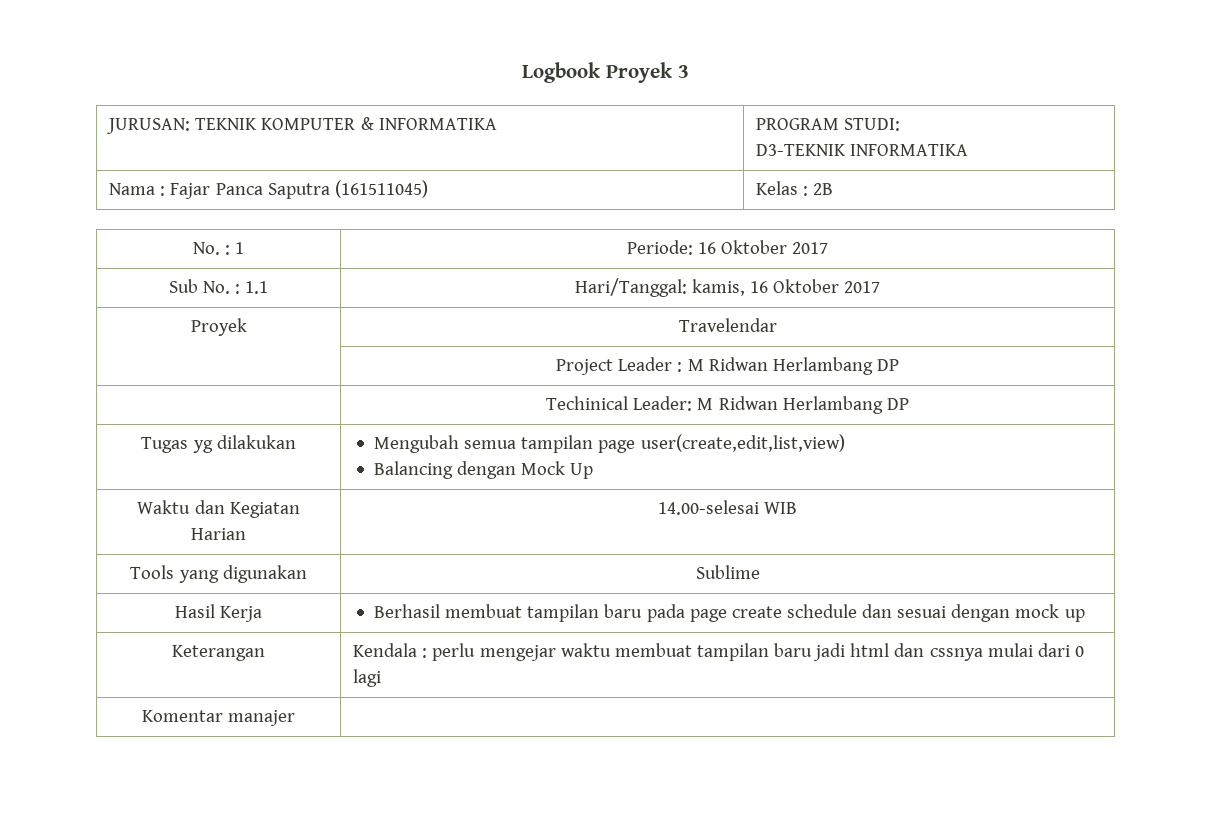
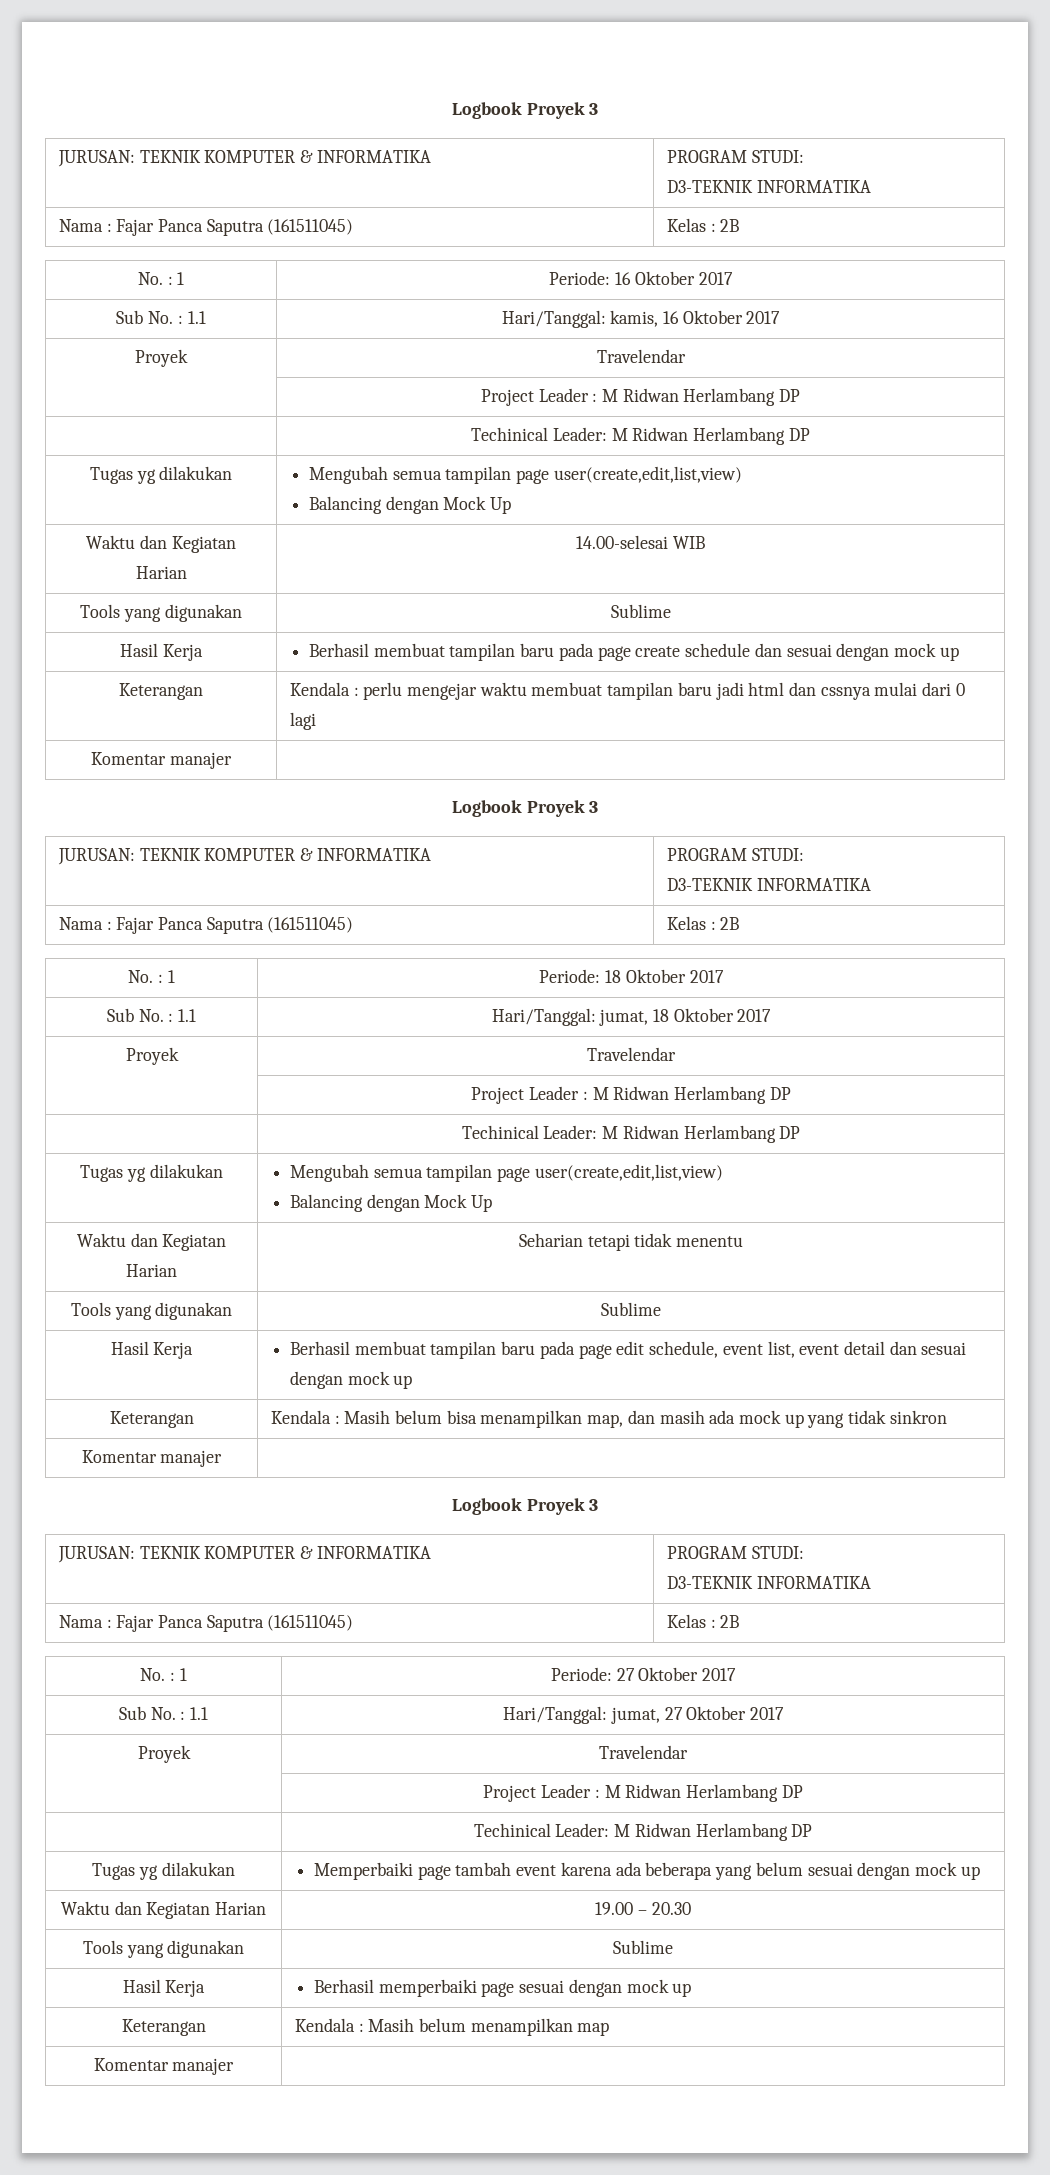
(296, 718) none -> [451,800,599,817] [57,848,431,865] [666,848,804,861] [666,878,871,891] [58,917,354,934] [666,916,740,930] [128,970,175,983] [539,969,724,983] [106,1008,197,1022] [491,1008,772,1026] [125,1047,179,1065] [587,1047,676,1061] [471,1086,791,1104] [461,1125,801,1143] [80,1164,223,1182] [290,1164,723,1182] [290,1194,493,1212] [76,1233,227,1251] [126,1264,177,1277] [518,1233,744,1251] [70,1302,233,1320] [601,1302,661,1316] [110,1341,194,1359] [290,1341,967,1359] [290,1371,413,1389] [109,1411,194,1428] [270,1410,947,1428] [81,1450,223,1467] [451,1498,599,1515] [57,1546,431,1563] [666,1546,804,1559] [666,1576,871,1589] [58,1615,354,1632] [666,1614,740,1628] [140,1668,187,1681] [550,1667,737,1681] [118,1706,209,1720] [503,1706,784,1724] [137,1745,191,1763] [599,1745,688,1759] [483,1784,803,1802] [473,1823,813,1841] [92,1862,235,1880] [314,1862,980,1880] [60,1901,267,1919] [595,1902,691,1915] [82,1940,245,1958] [613,1940,673,1954] [122,1979,206,1997] [314,1979,692,1997] [121,2019,206,2036] [294,2018,610,2036] [93,2058,235,2075] // Logbook Proyek 3 // JURUSAN: TEKNIK KOMPUTER & INFORMATIKA | PROGRAM STUDI: // D3-TEKNIK INFORMATIKA // Nama : Fajar Panca Saputra (161511045) | Kelas : 2B // No. : 1 | Periode: 18 Oktober 2017 // Sub No. : 1.1 | Hari/Tanggal: jumat, 18 Oktober 2017 // Proyek | Travelendar // | Project Leader : M Ridwan Herlambang DP // | Techinical Leader: M Ridwan Herlambang DP // Tugas yg dilakukan | Mengubah semua tampilan page user(create,edit,list,view) // Balancing dengan Mock Up // Waktu dan Kegiatan Harian | Seharian tetapi tidak menentu // Tools yang digunakan | Sublime // Hasil Kerja | Berhasil membuat tampilan baru pada page edit schedule, event list, event detail dan sesuai dengan mock up // Keterangan | Kendala : Masih belum bisa menampilkan map, dan masih ada mock up yang tidak sinkron // Komentar manajer | // Logbook Proyek 3 // JURUSAN: TEKNIK KOMPUTER & INFORMATIKA | PROGRAM STUDI: // D3-TEKNIK INFORMATIKA // Nama : Fajar Panca Saputra (161511045) | Kelas : 2B // No. : 1 | Periode: 27 Oktober 2017 // Sub No. : 1.1 | Hari/Tanggal: jumat, 27 Oktober 2017 // Proyek | Travelendar // | Project Leader : M Ridwan Herlambang DP // | Techinical Leader: M Ridwan Herlambang DP // Tugas yg dilakukan | Memperbaiki page tambah event karena ada beberapa yang belum sesuai dengan mock up // Waktu dan Kegiatan Harian | 19.00 – 20.30 // Tools yang digunakan | Sublime // Hasil Kerja | Berhasil memperbaiki page sesuai dengan mock up // Keterangan | Kendala : Masih belum menampilkan map // Komentar manajer |

